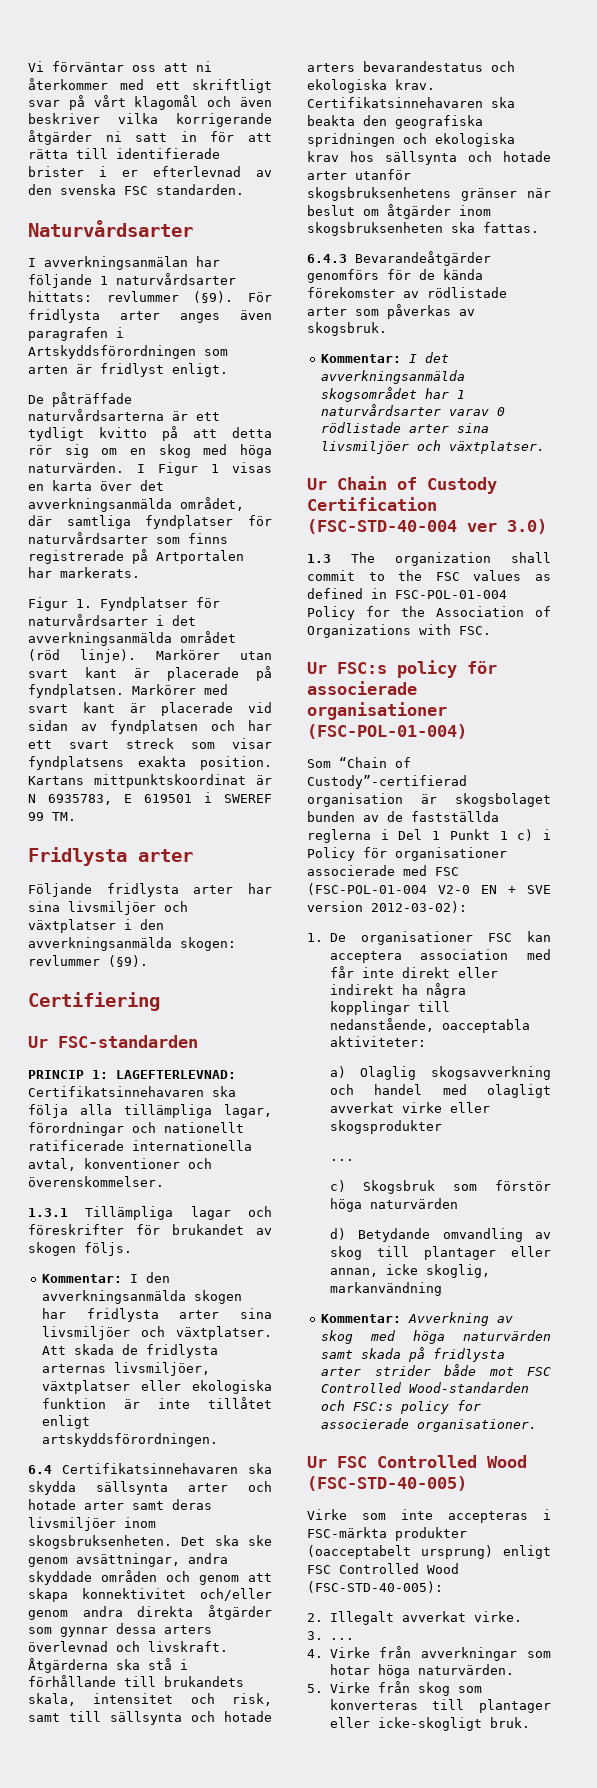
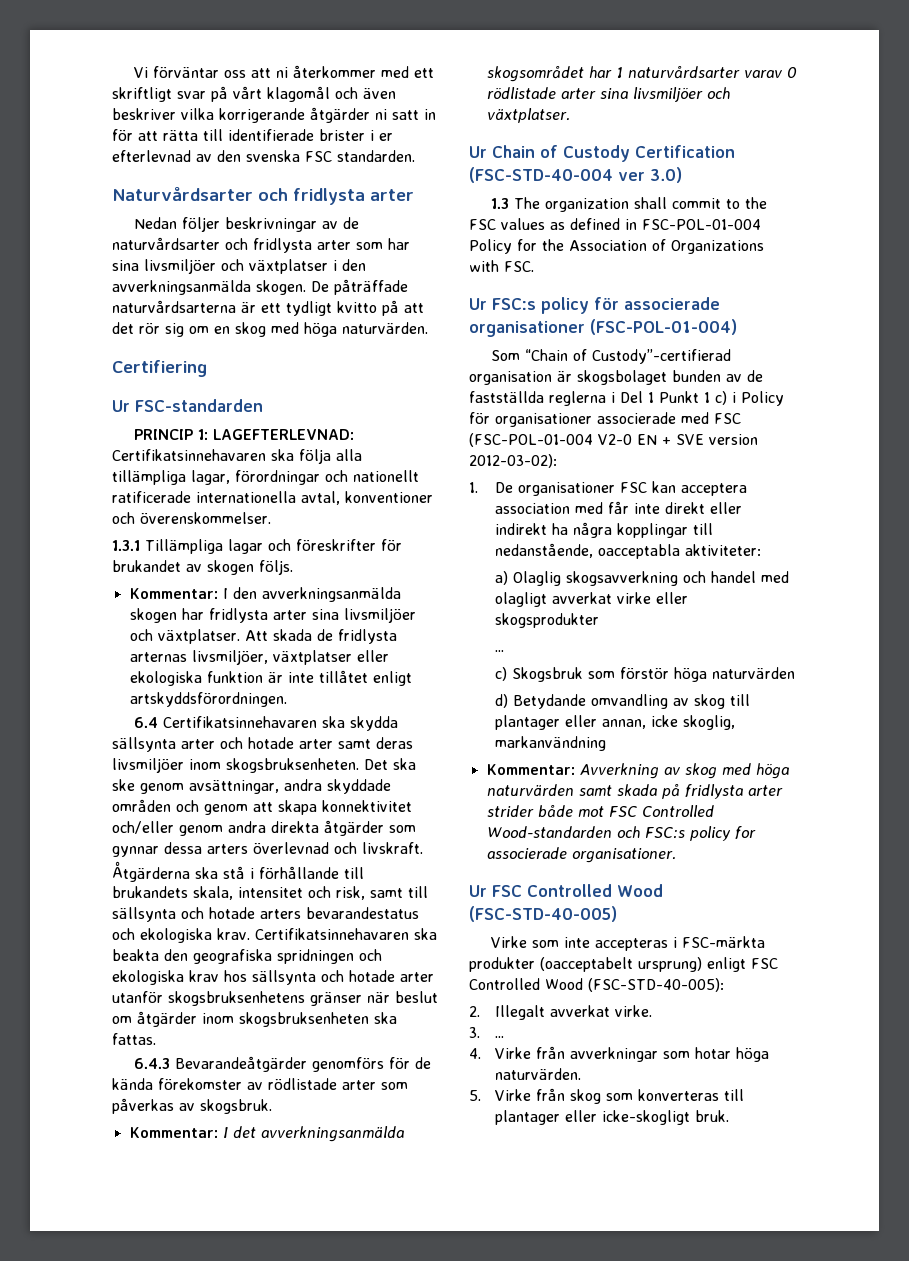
[28,256,220,270] [28,273,236,288] [28,291,272,303] [28,309,272,323] [28,327,124,341] [28,345,228,359] [28,363,228,377] // I avverkningsanmälan har följande 1 naturvårdsarter hittats: revlummer (§9). För fridlysta arter anges även paragrafen i Artskyddsförordningen som arten är fridlyst enligt. // -> [258,188,414,205] [133,217,359,232] [112,237,410,253] [112,259,366,274] [112,280,306,295] och fridlysta arter // Nedan följer beskrivningar av de naturvårdsarter och fridlysta arter som har sina livsmiljöer och växtplatser i den avverkningsanmälda skogen.
[232,427,272,438] detta -> [112,322,134,334] det
[137,462,272,476] [28,480,164,491] [28,497,244,512] [28,515,272,529] [28,532,228,544] [28,549,244,564] [28,567,140,578] [28,597,220,611] [28,614,196,626] [28,631,236,646] [28,649,272,663] [28,666,272,681] [28,684,228,698] [28,702,272,716] [28,720,272,734] [28,738,272,749] [28,756,272,770] [28,774,272,788] [28,792,272,805] [28,812,76,821] [28,847,193,866] [28,883,272,897] [28,901,188,915] [28,919,164,933] [28,937,236,951] [28,955,148,967] I Figur 1 visas en karta över det avverkningsanmälda området, där samtliga fyndplatser för naturvårdsarter som finns registrerade på Artportalen har markerats. // Figur 1. Fyndplatser för naturvårdsarter i det avverkningsanmälda området (röd linje). Markörer utan svart kant är placerade på fyndplatsen. Markörer med svart kant är placerade vid sidan av fyndplatsen och har ett svart streck som visar fyndplatsens exakta position. Kartans mittpunktskoordinat är N 6935783, E 619501 i SWEREF 99 TM. // Fridlysta arter // Följande fridlysta arter har sina livsmiljöer och växtplatser i den avverkningsanmälda skogen: revlummer (§9). -> (428, 328) none

